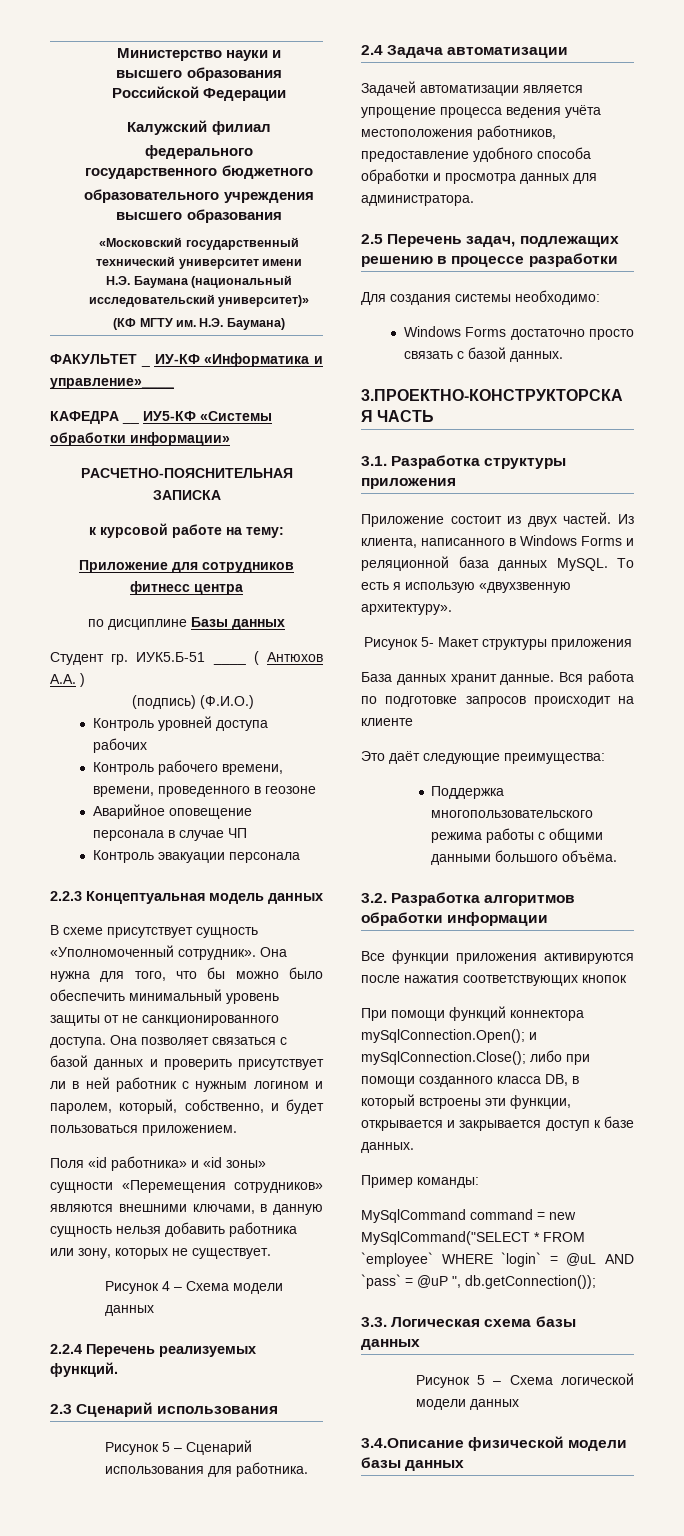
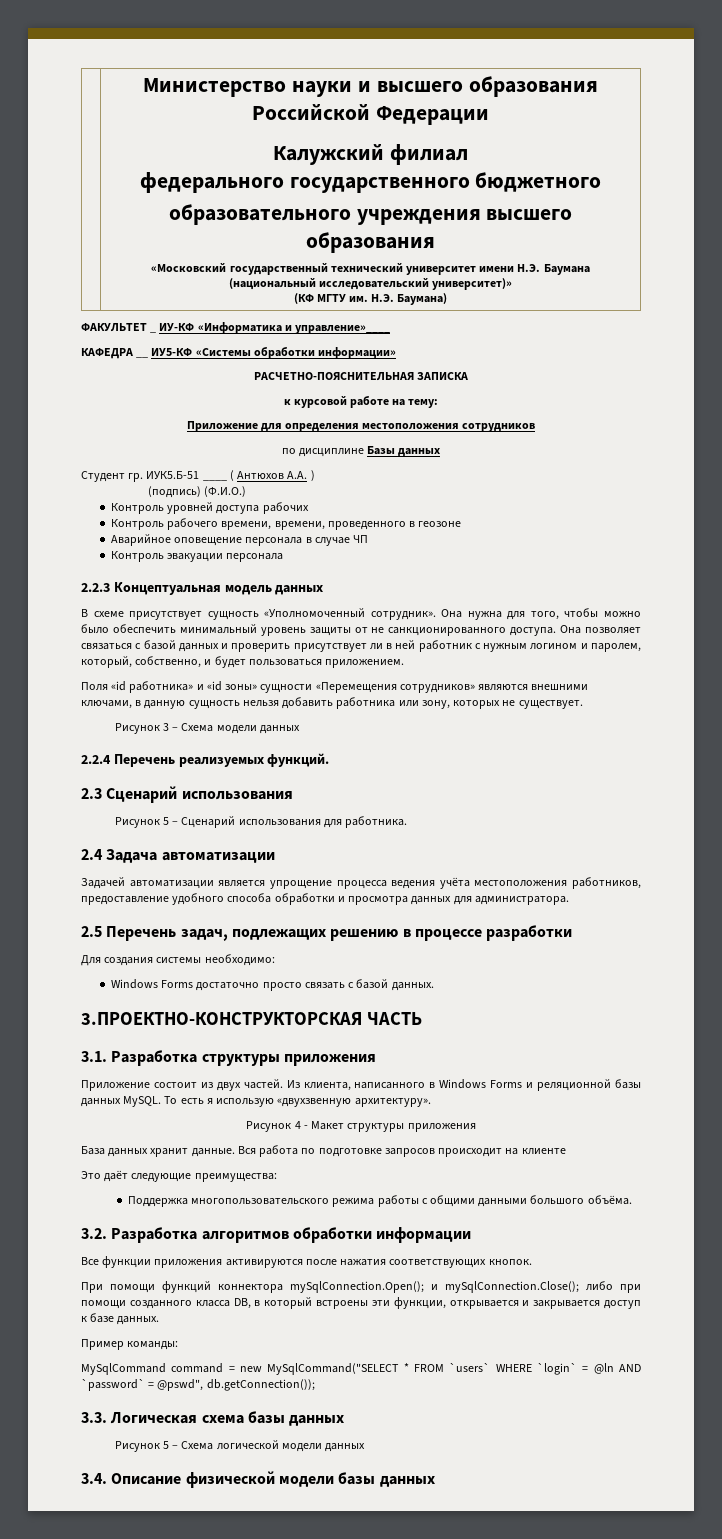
(198, 567) none -> [285,423,460,432] определения местоположения
[130,581,243,595] фитнесс центра -> (536, 427) none
[176,967,226,979] что бы -> [564,608,599,617] чтобы
[161,1281,170,1291] 4 -> [162,723,169,731] 3
[458,556,489,568] база -> [614,1079,641,1089] базы
[420,637,434,647] 5- -> [294,1121,308,1129] 4 -
[582,975,627,983] кнопок -> [488,1259,532,1265] кнопок.
[361,1252,433,1267] `employee` -> [449,1363,491,1372] `users`
[566,1253,634,1266] [361,1274,461,1289] @uL AND `pass` = @uP ", -> [593,1363,641,1374] [81,1379,204,1391] @ln AND `password` = @pswd",
[361,1438,464,1448] 3.4.Описание -> [81,1473,182,1485] 3.4. Описание

